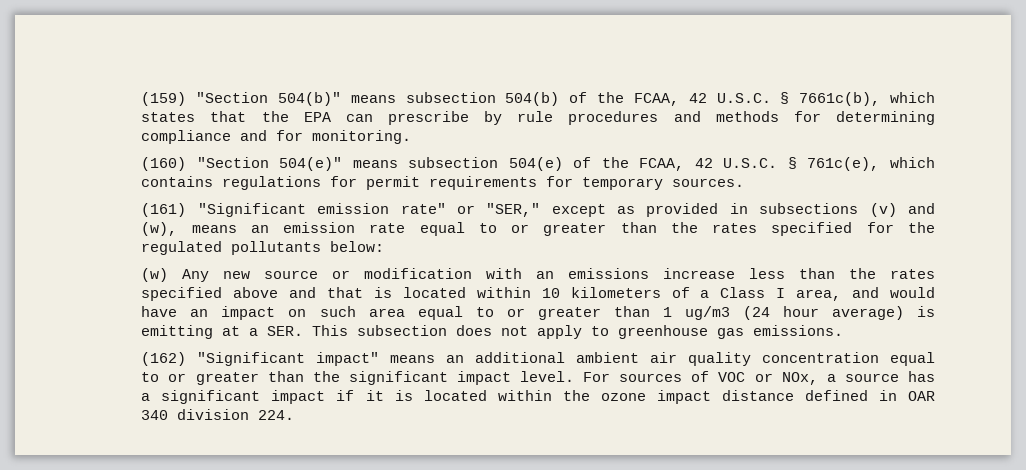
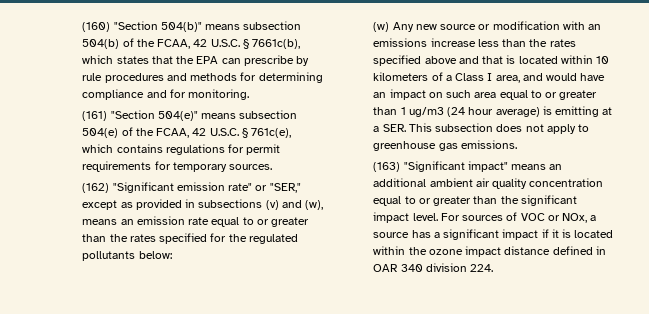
[141,92,187,106] (159) -> [82,22,111,32] (160)
[141,157,187,171] (160) -> [82,111,108,121] (161)
[141,203,187,217] (161) -> [82,183,110,193] (162)
[141,352,187,366] (162) -> [373,162,401,172] (163)

